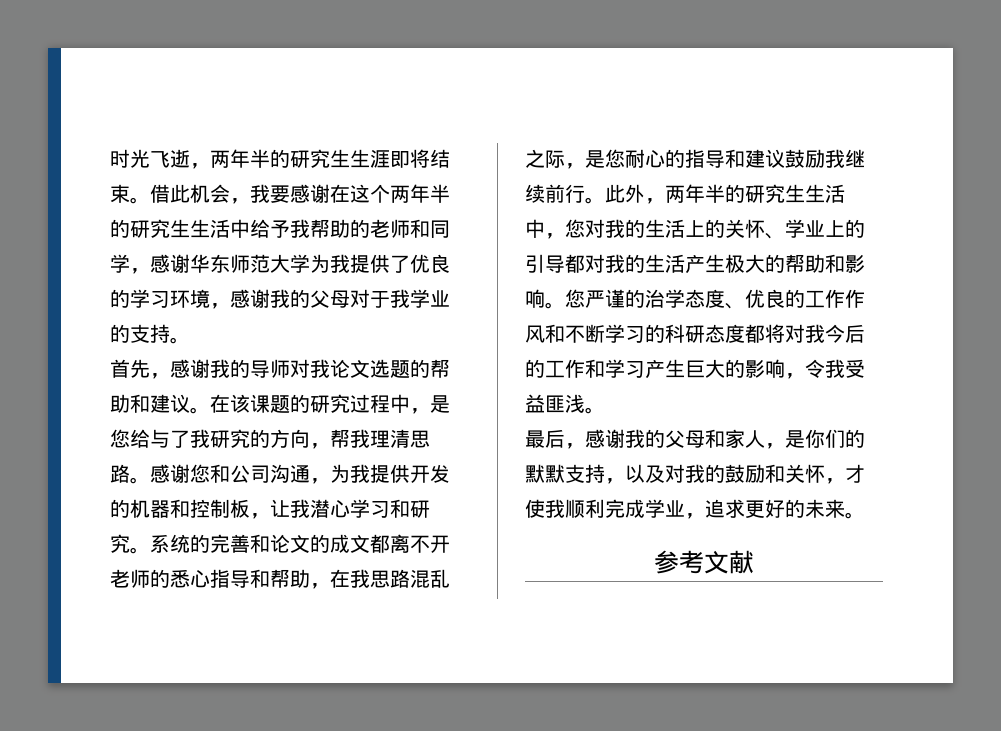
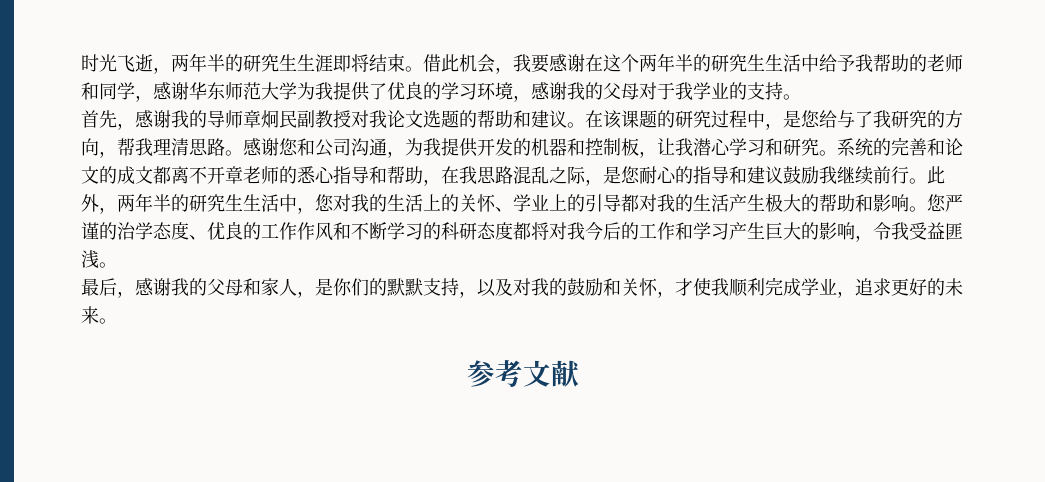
(290, 368) none -> [243,110,351,128] 章炯民副教授
(450, 544) none -> [225,166,243,184] 章

